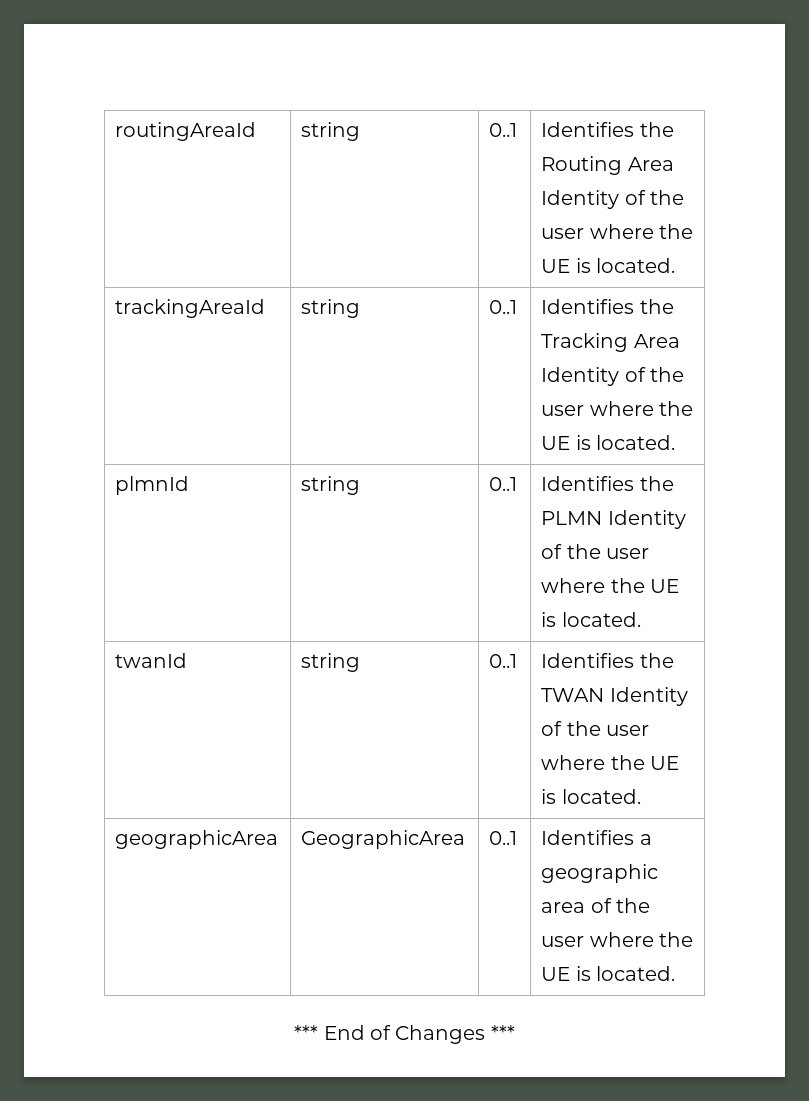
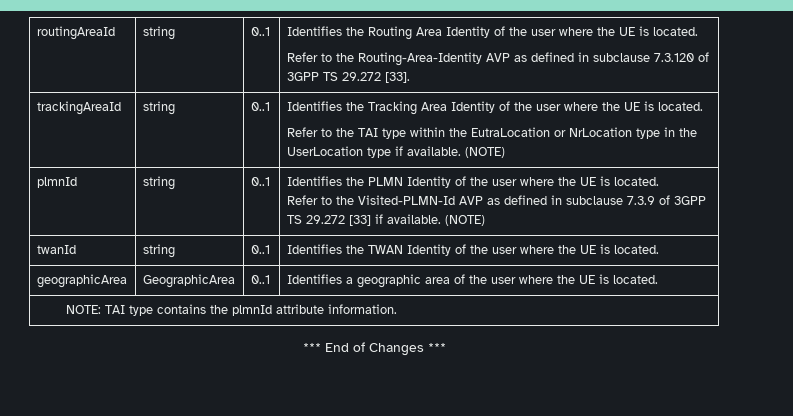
(676, 265) none -> [286,52,709,66] [286,72,410,83] // Refer to the Routing-Area-Identity AVP as defined in subclause 7.3.120 of 3GPP TS 29.272 [33].
(676, 442) none -> [286,127,697,139] [286,146,505,158] // Refer to the TAI type within the EutraLocation or NrLocation type in the UserLocation type if available. (NOTE)
(641, 619) none -> [286,195,706,205] [286,214,485,226] // Refer to the Visited-PLMN-Id AVP as defined in subclause 7.3.9 of 3GPP TS 29.272 [33] if available. (NOTE)
(676, 973) none -> [66,304,398,316] // NOTE: TAI type contains the plmnId attribute information.

